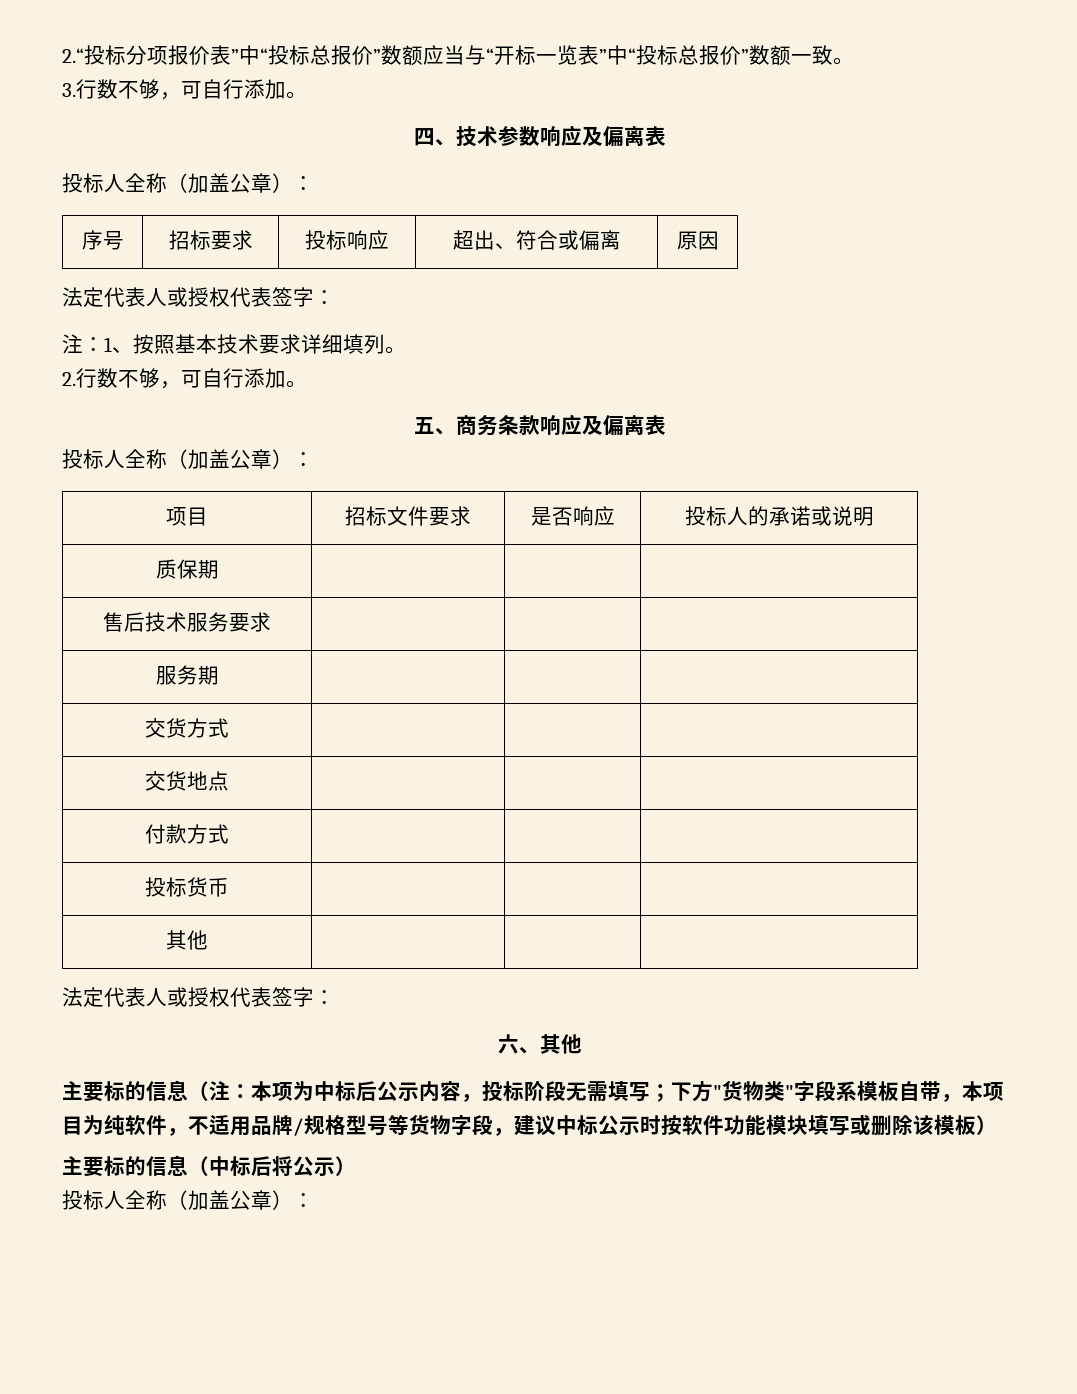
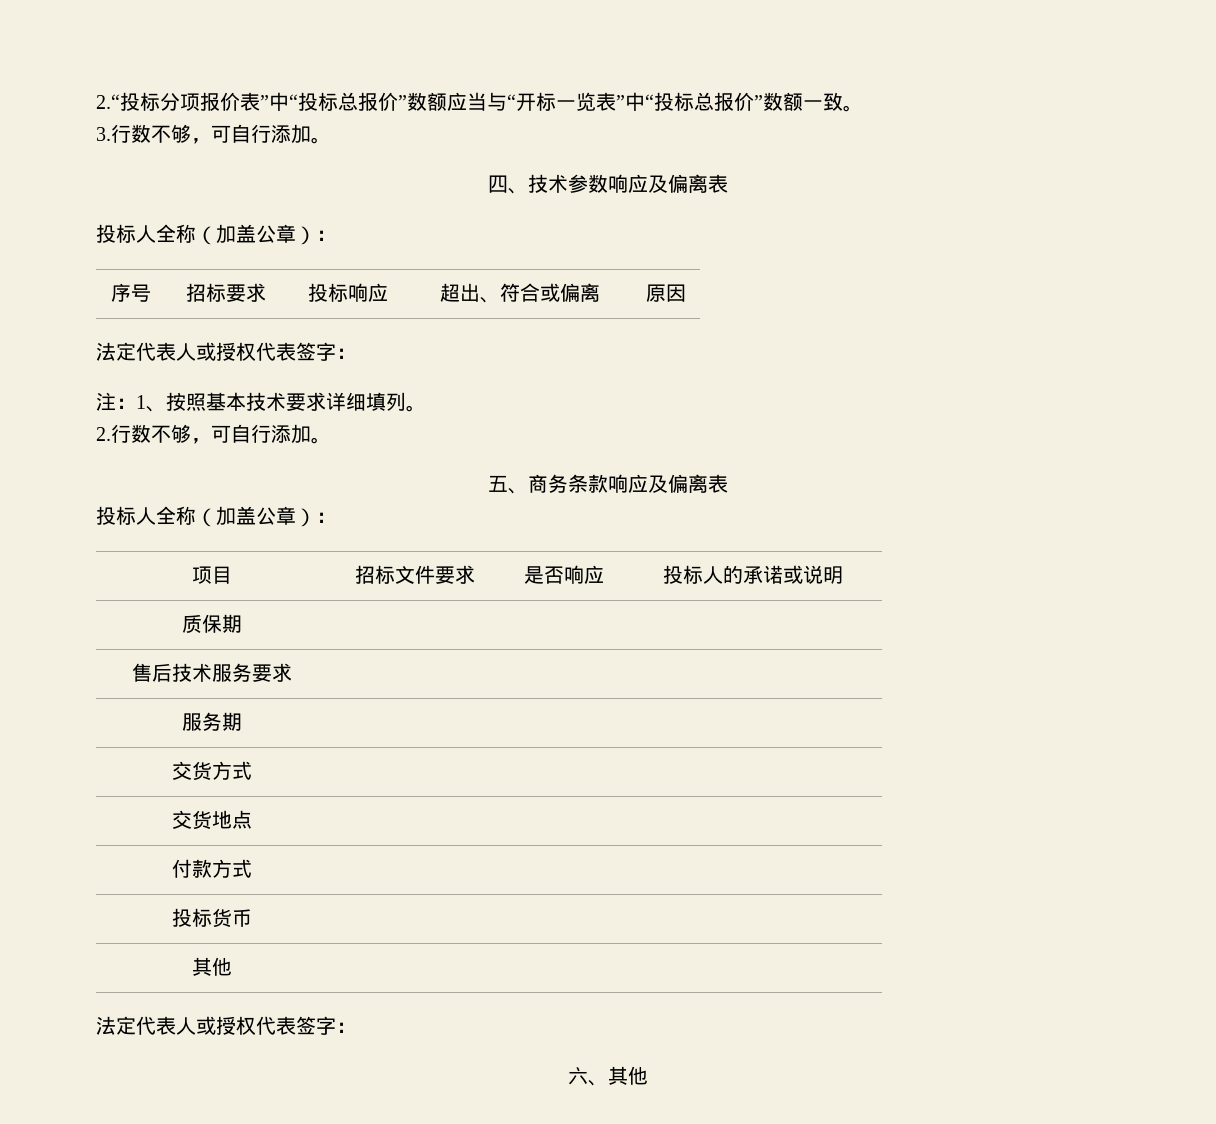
[62,1080,1004,1102] [62,1114,997,1136] [62,1155,356,1177] [62,1190,314,1210] // 主要标的信息（注：本项为中标后公示内容，投标阶段无需填写；下方"货物类"字段系模板自带，本项目为纯软件，不适用品牌/规格型号等货物字段，建议中标公示时按软件功能模块填写或删除该模板） // 主要标的信息（中标后将公示） // 投标人全称（加盖公章）： -> (648, 1075) none

